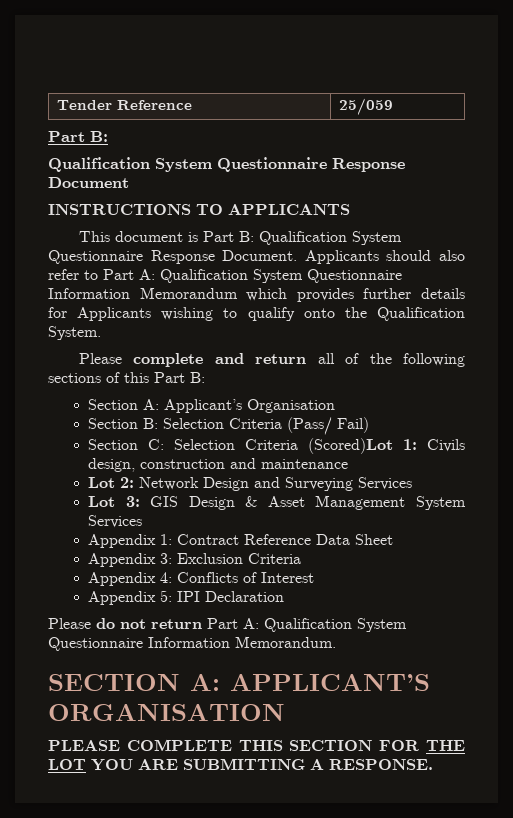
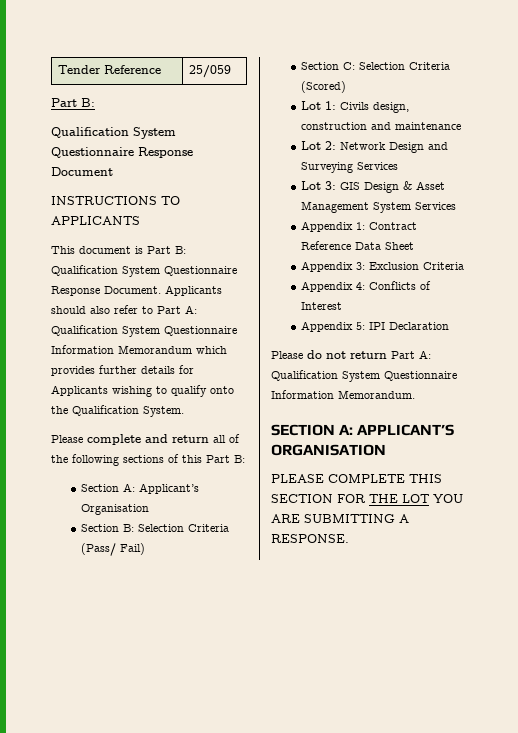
[308,438,394,454] (Scored)Lot -> [301,81,347,93] [301,101,322,110] (Scored) // Lot

